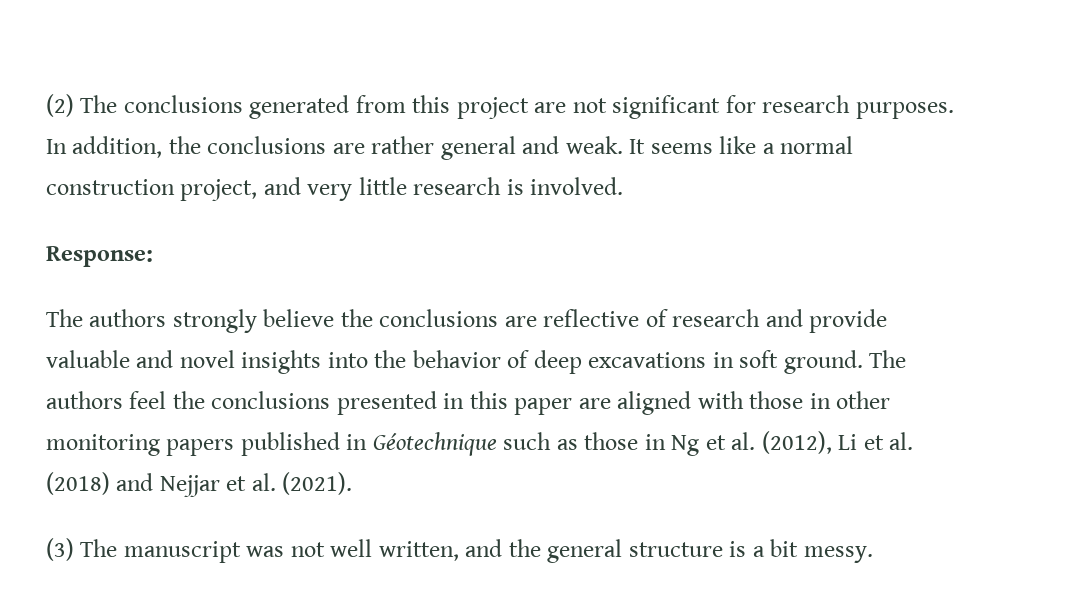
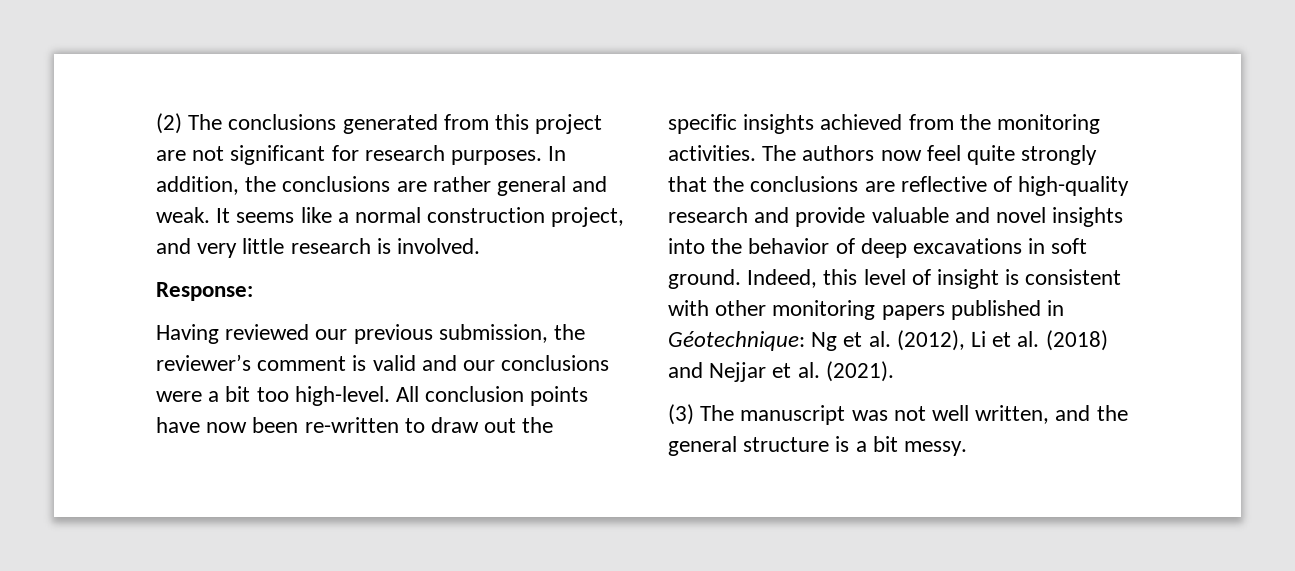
[46,309,335,333] The authors strongly believe -> [156,324,586,344] [156,354,610,371] [156,386,589,406] [156,417,554,433] [668,114,1101,134] [668,145,1098,165] [668,176,707,192] Having reviewed our previous submission, the reviewer’s comment is valid and our conclusions were a bit too high-level. All conclusion points have now been re-written to draw out the specific insights achieved from the monitoring activities. The authors now feel quite strongly that
(668, 318) none -> [1018,176,1130,196] high-quality
[869,350,907,368] [46,391,831,415] The authors feel the conclusions presented in this paper are aligned with those in -> [747,269,1122,289] [668,300,709,316] Indeed, this level of insight is consistent with
[372,432,666,456] Géotechnique such as those in -> [668,331,805,351] Géotechnique:

